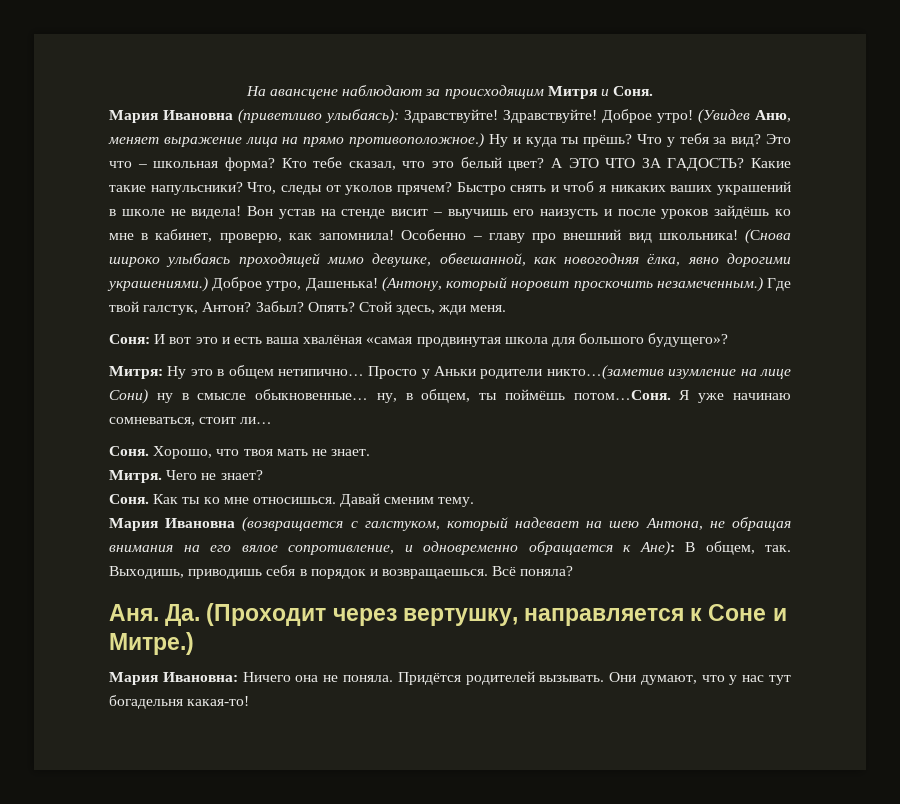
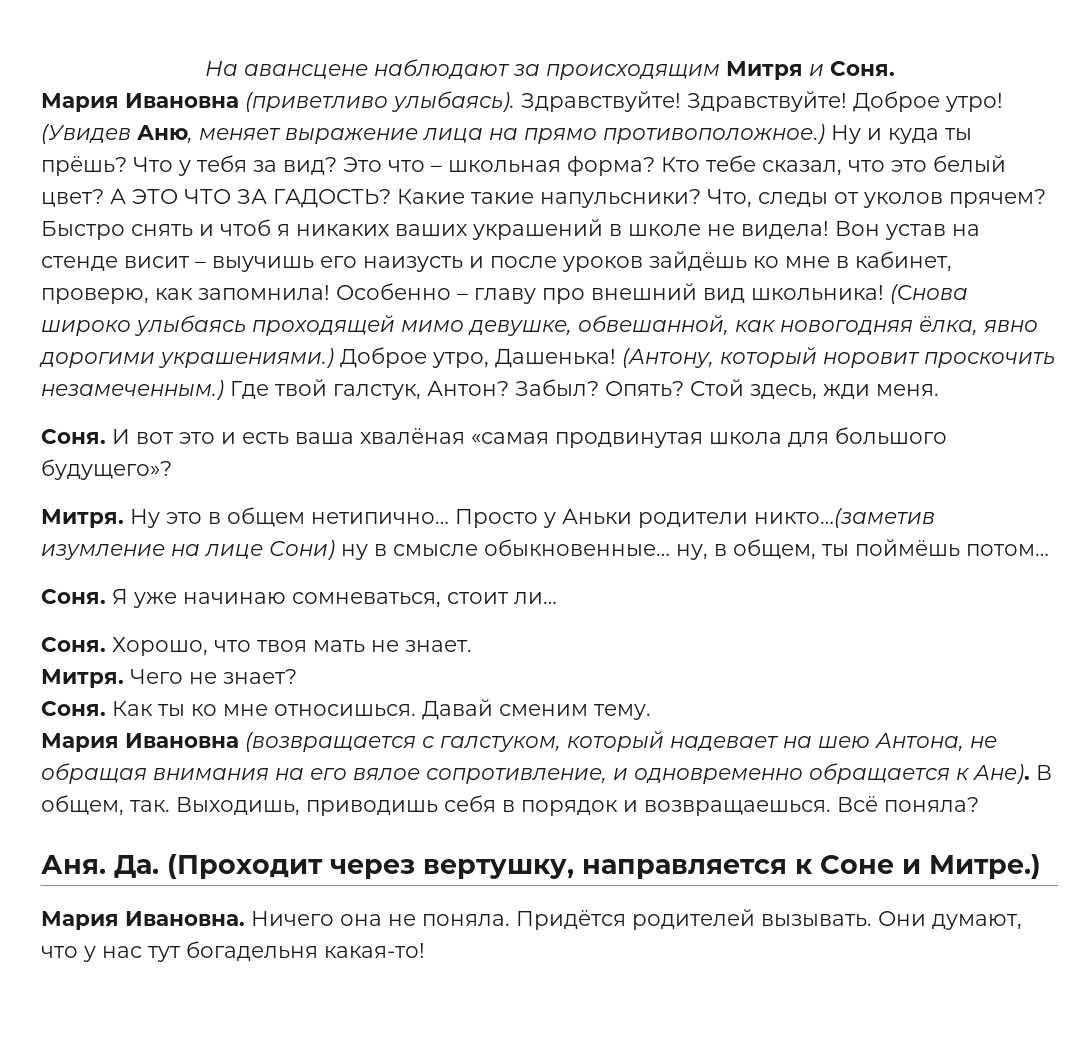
[325,109,399,124] улыбаясь): -> [391,91,515,112] улыбаясь).
[109,334,150,344] Соня: -> [41,429,106,444] Соня.
[109,366,163,379] Митря: -> [41,509,124,528] Митря.
[573,390,671,400] потом…Соня. -> [966,544,1049,556] [41,589,106,604] потом… // Соня.
[639,541,675,556] Ане): -> [973,764,1030,784] Ане).
[162,672,238,682] Ивановна: -> [125,911,245,926] Ивановна.

